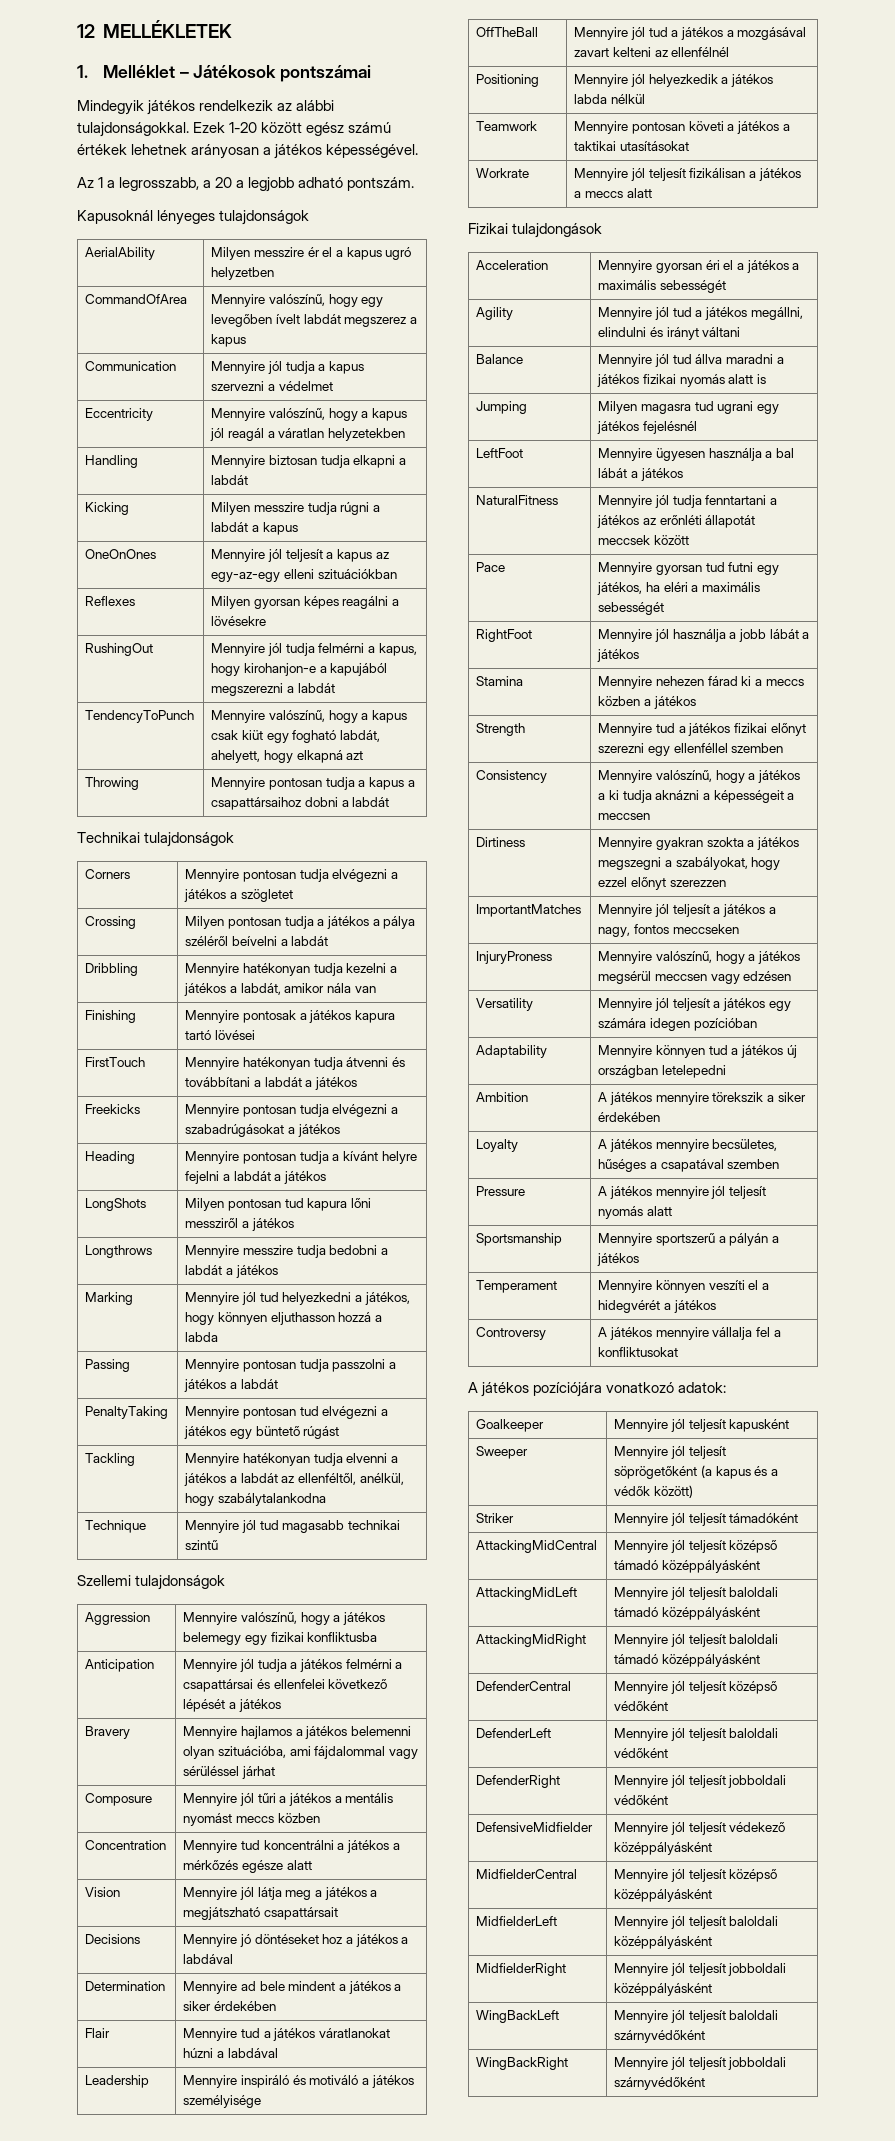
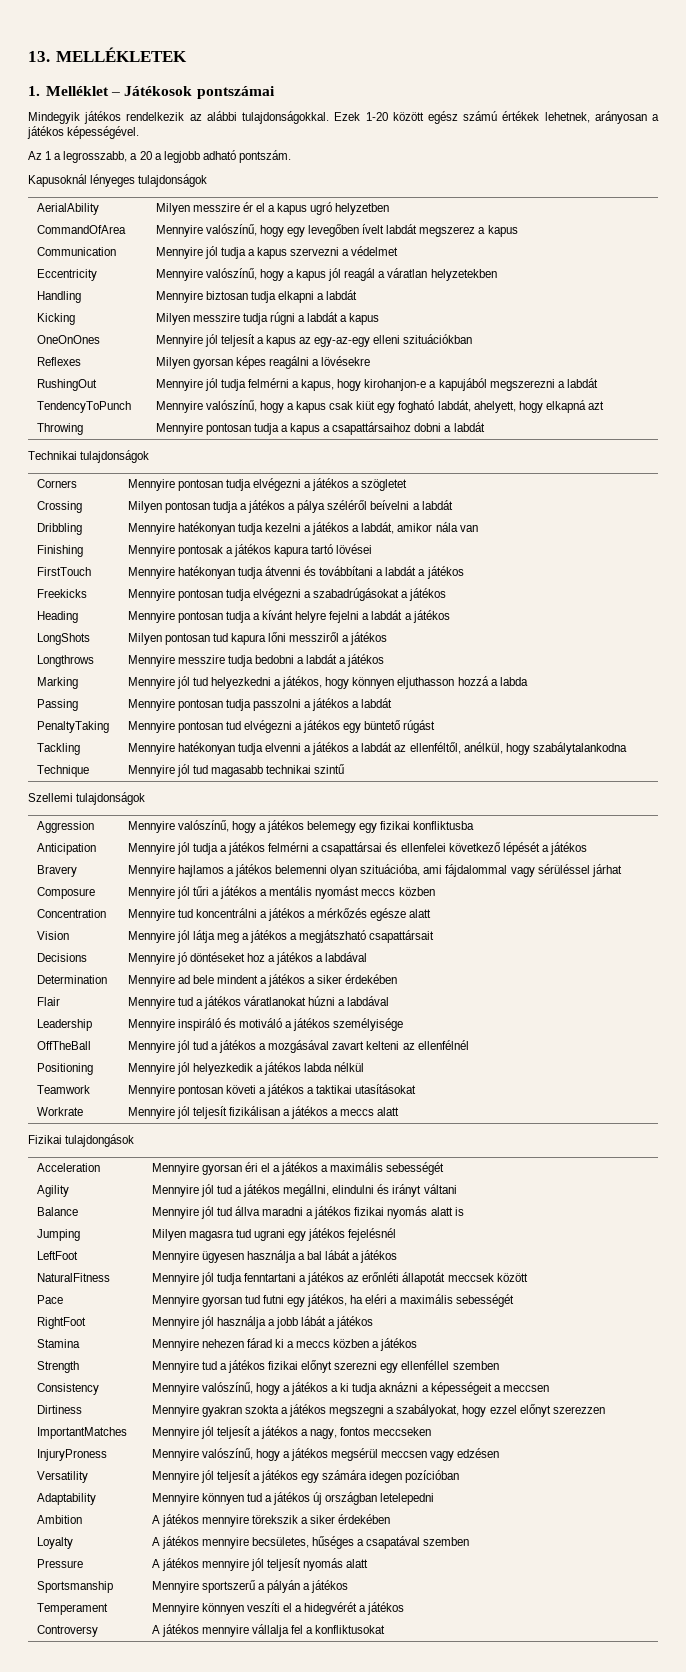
[77,24,95,38] 12 -> [28,51,50,62] 13.
[131,144,188,155] lehetnek -> [544,112,590,123] lehetnek,
[468,1382,727,1397] [476,1419,545,1432] [614,1419,790,1432] [476,1446,529,1459] [614,1446,726,1459] [614,1465,779,1479] [614,1485,694,1498] [476,1513,515,1523] [614,1513,799,1526] [476,1540,598,1553] [614,1540,778,1553] [614,1560,761,1573] [476,1587,578,1600] [614,1587,779,1600] [614,1607,761,1620] [476,1634,587,1647] [614,1634,779,1647] [614,1654,761,1667] [476,1681,572,1691] [614,1681,778,1694] [614,1701,669,1711] [476,1728,552,1738] [614,1728,779,1741] [614,1748,669,1758] [476,1775,561,1788] [614,1775,787,1788] [614,1795,669,1805] [476,1822,594,1832] [614,1822,786,1835] [614,1842,713,1855] [476,1869,578,1879] [614,1869,778,1882] [614,1889,713,1902] [476,1916,558,1926] [614,1916,779,1929] [614,1936,713,1949] [476,1963,567,1976] [614,1963,787,1976] [614,1983,713,1996] [476,2010,560,2023] [614,2010,779,2023] [614,2030,706,2043] [476,2057,569,2070] [614,2057,787,2070] [614,2077,706,2090] // A játékos pozíciójára vonatkozó adatok: // Goalkeeper | Mennyire jól teljesít kapusként // Sweeper | Mennyire jól teljesít söprögetőként (a kapus és a védők között) // Striker | Mennyire jól teljesít támadóként // AttackingMidCentral | Mennyire jól teljesít középső támadó középpályásként // AttackingMidLeft | Mennyire jól teljesít baloldali támadó középpályásként // AttackingMidRight | Mennyire jól teljesít baloldali támadó középpályásként // DefenderCentral | Mennyire jól teljesít középső védőként // DefenderLeft | Mennyire jól teljesít baloldali védőként // DefenderRight | Mennyire jól teljesít jobboldali védőként // DefensiveMidfielder | Mennyire jól teljesít védekező középpályásként // MidfielderCentral | Mennyire jól teljesít középső középpályásként // MidfielderLeft | Mennyire jól teljesít baloldali középpályásként // MidfielderRight | Mennyire jól teljesít jobboldali középpályásként // WingBackLeft | Mennyire jól teljesít baloldali szárnyvédőként // WingBackRight | Mennyire jól teljesít jobboldali szárnyvédőként -> (386, 1629) none

